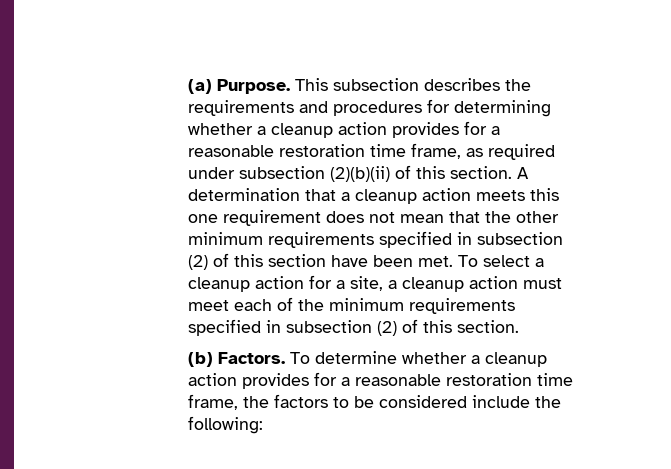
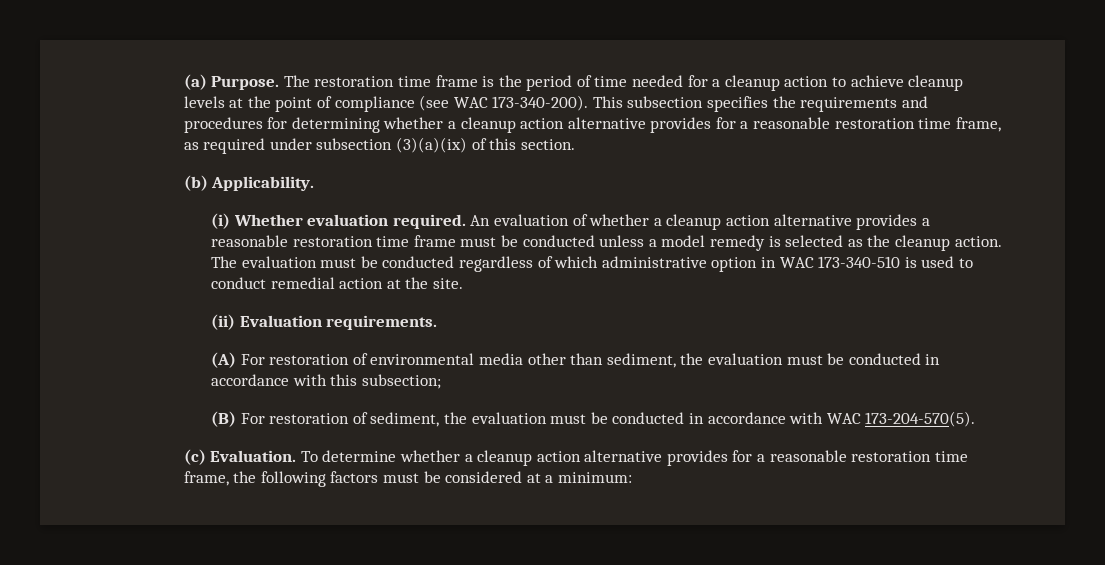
(290, 86) none -> [283,75,964,91] [183,95,589,112] The restoration time frame is the period of time needed for a cleanup action to achieve cleanup levels at the point of compliance (see WAC 173-340-200).
[423,78,500,91] describes -> [707,96,769,112] specifies
(387, 128) none -> [567,117,646,129] alternative
[329,165,529,182] [187,188,559,204] [187,210,559,226] [187,231,563,248] [187,253,544,270] [187,275,562,292] [187,297,515,314] [187,319,519,336] [187,352,285,367] (2)(b)(ii) of this section. A determination that a cleanup action meets this one requirement does not mean that the other minimum requirements specified in subsection (2) of this section have been met. To select a cleanup action for a site, a cleanup action must meet each of the minimum requirements specified in subsection (2) of this section. // (b) Factors. -> [395,137,575,153] [183,175,315,191] [211,213,930,230] [211,235,1002,251] [211,256,973,272] [211,277,464,289] [211,314,438,330] [211,352,941,368] [211,374,441,389] [211,411,976,427] [183,449,297,465] (3)(a)(ix) of this section. // (b) Applicability. // (i) Whether evaluation required. An evaluation of whether a cleanup action alternative provides a reasonable restoration time frame must be conducted unless a model remedy is selected as the cleanup action. The evaluation must be conducted regardless of which administrative option in WAC 173-340-510 is used to conduct remedial action at the site. // (ii) Evaluation requirements. // (A) For restoration of environmental media other than sediment, the evaluation must be conducted in accordance with this subsection; // (B) For restoration of sediment, the evaluation must be conducted in accordance with WAC 173-204-570(5). // (c) Evaluation.
(237, 379) none -> [584,450,663,462] alternative
[273,394,561,408] [187,416,263,434] factors to be considered include the following: -> [260,471,632,487] following factors must be considered at a minimum:

